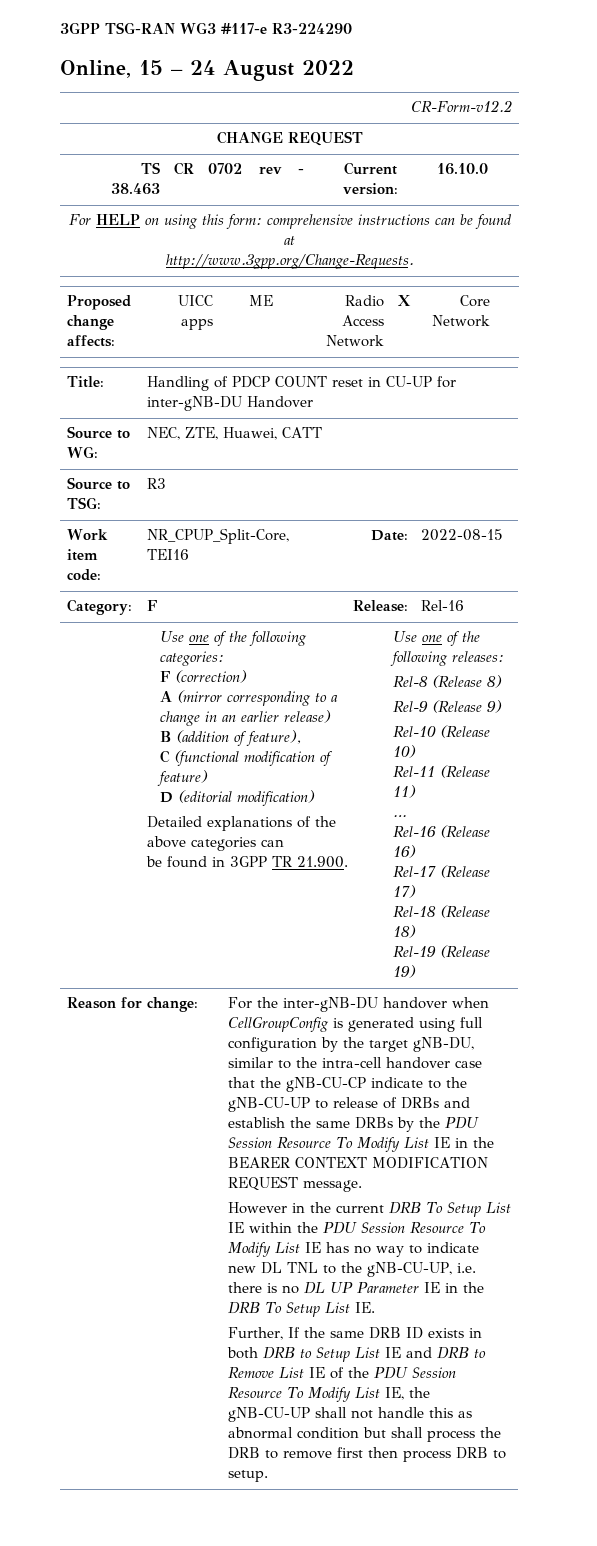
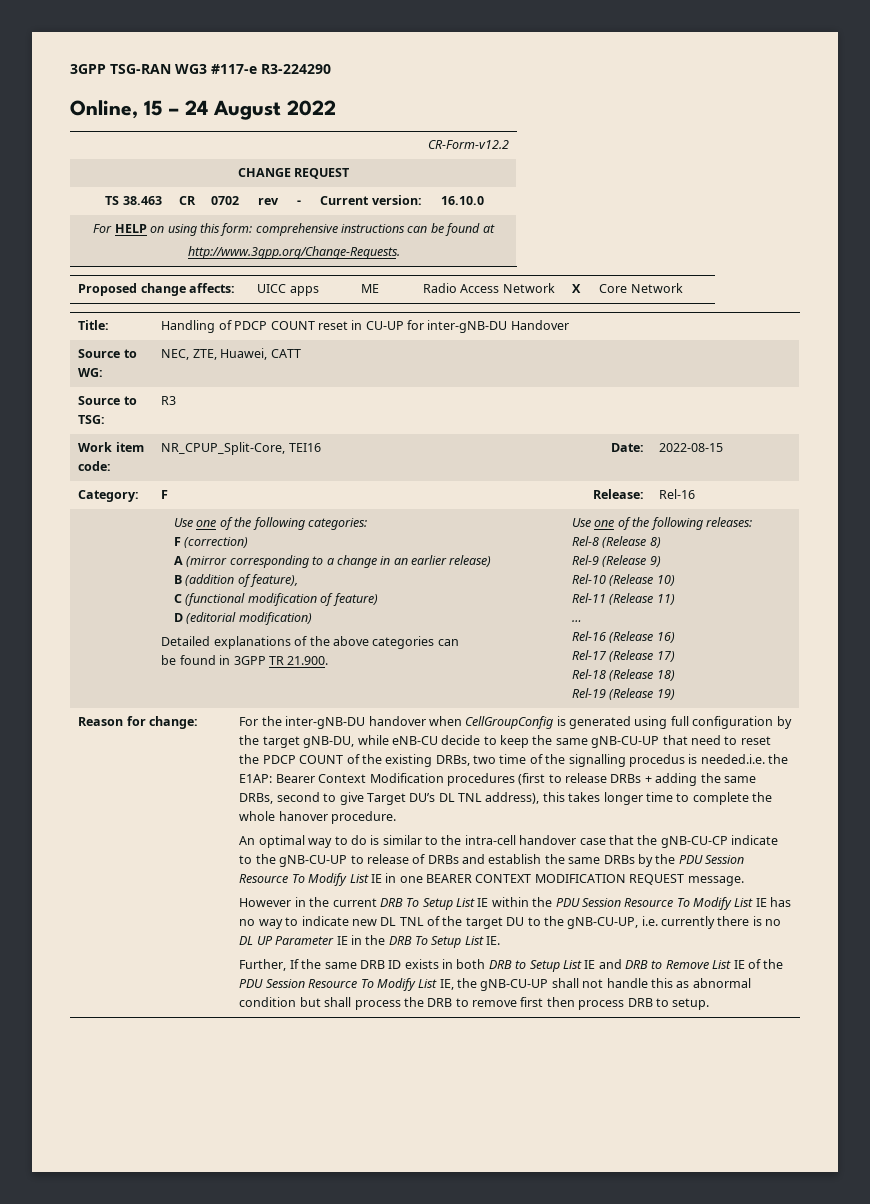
(474, 1044) none -> [357,735,771,748] [239,754,789,767] [239,773,756,786] [239,792,773,805] [239,811,397,824] [239,835,380,848] while eNB-CU decide to keep the same gNB-CU-UP that need to reset the PDCP COUNT of the existing DRBs, two time of the signalling procedus is needed.i.e. the E1AP: Bearer Context Modification procedures (first to release DRBs + adding the same DRBs, second to give Target DU’s DL TNL address), this takes longer time to complete the whole hanover procedure. // An optimal way to do is
[472,1137,494,1148] the -> [399,876,423,883] one
(318, 1267) none -> [427,916,525,929] of the target DU
(476, 1268) none -> [661,916,716,929] currently

